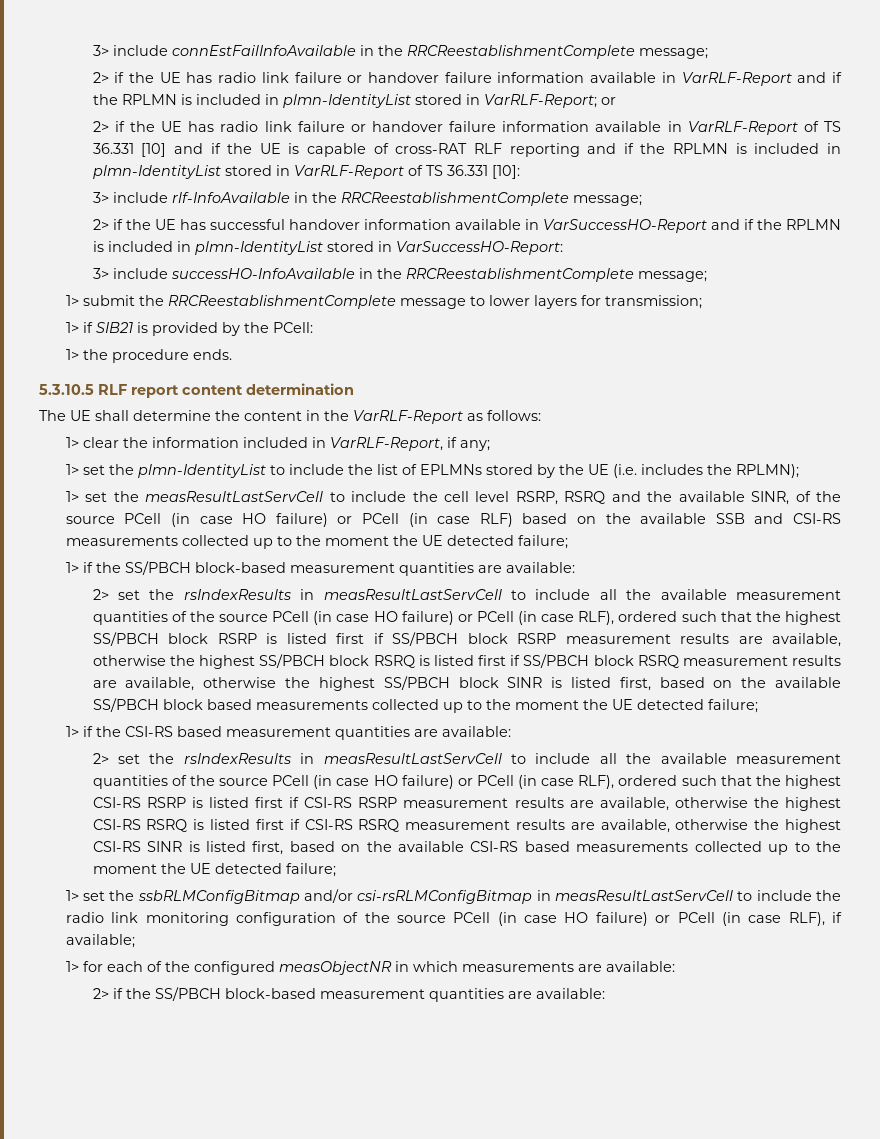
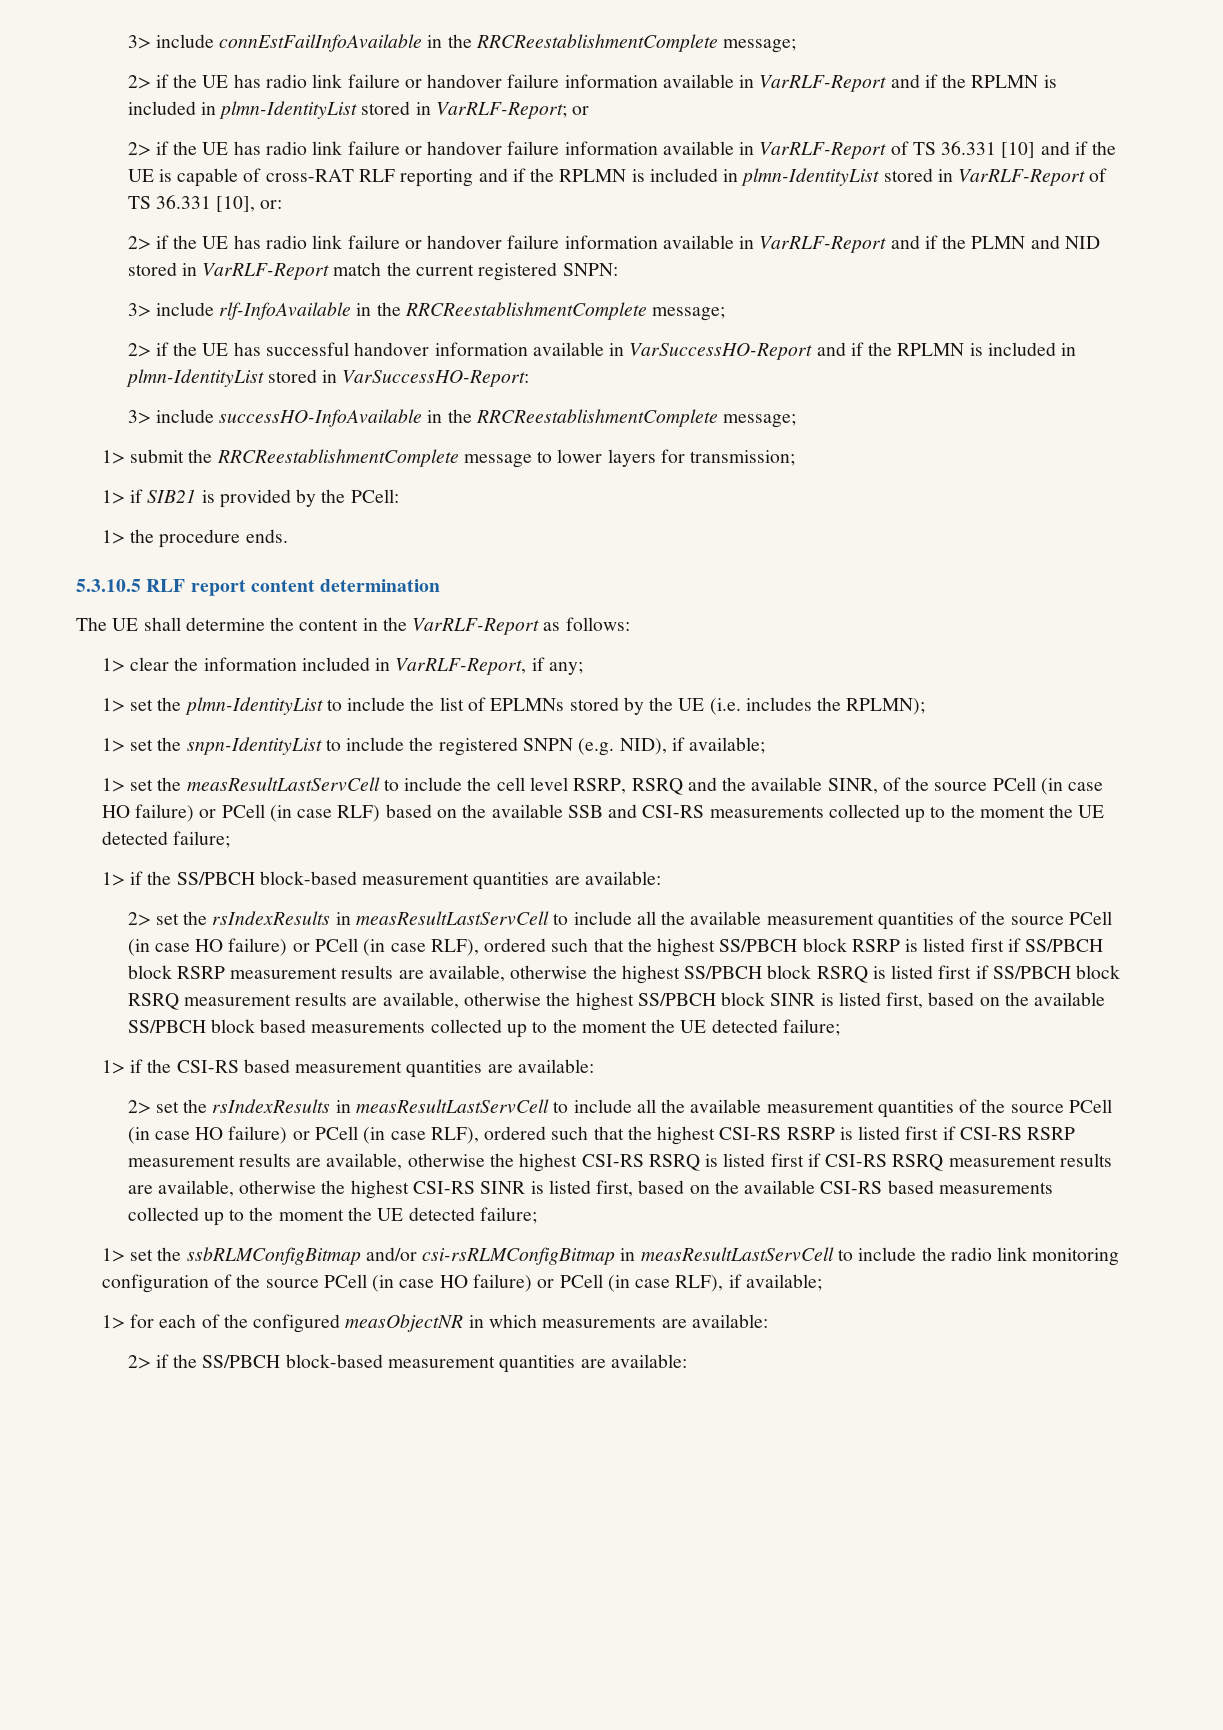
[491,165,520,179] [10]: -> [216,196,283,212] [127,235,1100,253] [127,262,618,281] [10], or: // 2> if the UE has radio link failure or handover failure information available in VarRLF-Report and if the PLMN and NID stored in VarRLF-Report match the current registered SNPN:
(799, 471) none -> [101,737,766,756] // 1> set the snpn-IdentityList to include the registered SNPN (e.g. NID), if available;

